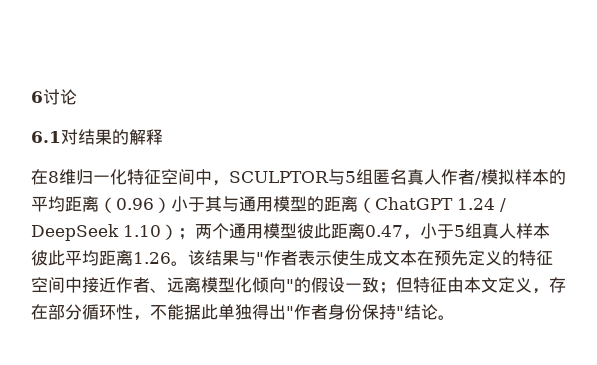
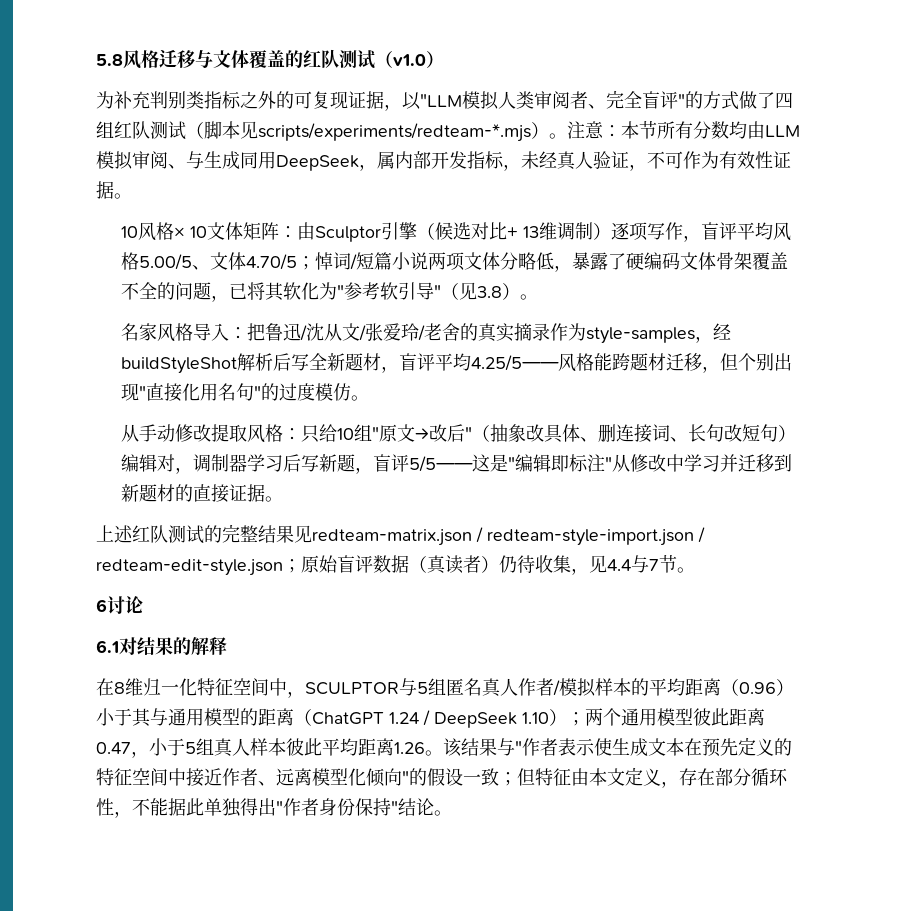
(31, 97) none -> [96,49,444,69] [96,90,793,111] [96,121,800,142] [96,151,791,171] [96,181,132,199] [120,222,791,242] [120,252,788,272] [120,282,538,302] [120,323,731,344] [120,353,792,374] [120,383,369,402] [120,424,796,443] [120,454,792,474] [120,484,283,503] [96,524,705,546] [96,555,695,576] 5.8风格迁移与文体覆盖的红队测试（v1.0） // 为补充判别类指标之外的可复现证据，以"LLM模拟人类审阅者、完全盲评"的方式做了四组红队测试（脚本见scripts/experiments/redteam-*.mjs）。注意：本节所有分数均由LLM模拟审阅、与生成同用DeepSeek，属内部开发指标，未经真人验证，不可作为有效性证据。 // 10风格× 10文体矩阵：由Sculptor引擎（候选对比+ 13维调制）逐项写作，盲评平均风格5.00/5、文体4.70/5；悼词/短篇小说两项文体分略低，暴露了硬编码文体骨架覆盖不全的问题，已将其软化为"参考软引导"（见3.8）。 // 名家风格导入：把鲁迅/沈从文/张爱玲/老舍的真实摘录作为style-samples，经buildStyleShot解析后写全新题材，盲评平均4.25/5——风格能跨题材迁移，但个别出现"直接化用名句"的过度模仿。 // 从手动修改提取风格：只给10组"原文→改后"（抽象改具体、删连接词、长句改短句）编辑对，调制器学习后写新题，盲评5/5——这是"编辑即标注"从修改中学习并迁移到新题材的直接证据。 // 上述红队测试的完整结果见redteam-matrix.json / redteam-style-import.json / redteam-edit-style.json；原始盲评数据（真读者）仍待收集，见4.4与7节。 //

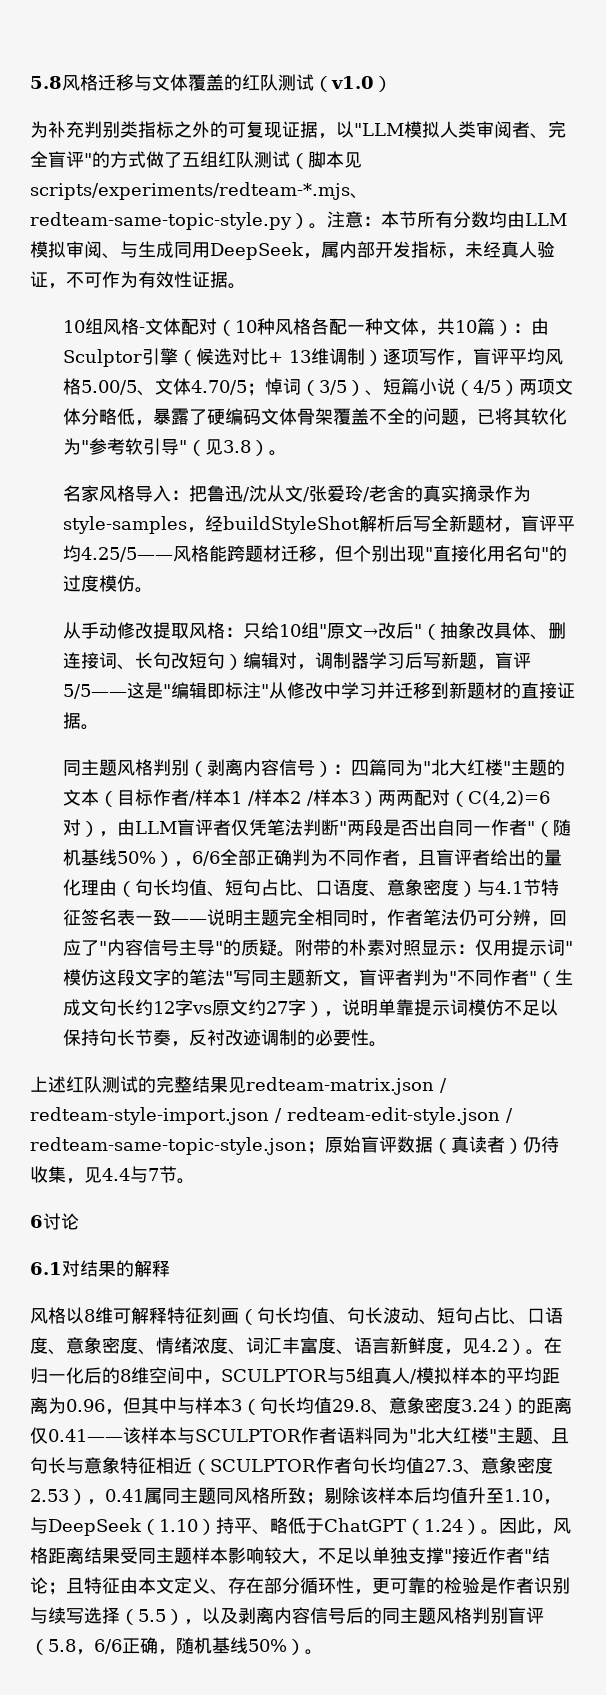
[775,92,793,109] 四 -> [182,152,200,167] 五
(531, 132) none -> [350,193,368,199] [30,212,292,230] 、redteam-same-topic-style.py
[137,222,279,241] 风格× 10文体矩阵 -> [85,318,514,336] 组风格-文体配对（10种风格各配一种文体，共10篇）
[349,252,428,270] /短篇小说 -> [301,378,520,396] （3/5）、短篇小说（4/5）
(283, 499) none -> [63,759,566,777] [63,789,551,807] [63,819,572,837] [63,849,563,867] [63,879,560,897] [63,909,568,927] [63,939,574,957] [63,969,574,987] [63,999,559,1017] [63,1029,388,1047] // 同主题风格判别（剥离内容信号）：四篇同为"北大红楼"主题的文本（目标作者/样本1 /样本2 /样本3）两两配对（C(4,2)=6对），由LLM盲评者仅凭笔法判断"两段是否出自同一作者"（随机基线50%），6/6全部正确判为不同作者，且盲评者给出的量化理由（句长均值、短句占比、口语度、意象密度）与4.1节特征签名表一致——说明主题完全相同时，作者笔法仍可分辨，回应了"内容信号主导"的质疑。附带的朴素对照显示：仅用提示词"模仿这段文字的笔法"写同主题新文，盲评者判为"不同作者"（生成文句长约12字vs原文约27字），说明单靠提示词模仿不足以保持句长节奏，反衬改迹调制的必要性。
(283, 567) none -> [506,1108,513,1123] [30,1137,307,1155] / redteam-same-topic-style.json
[96,678,233,696] 在8维归一化特征 -> [30,1307,563,1325] [30,1337,562,1355] [30,1367,149,1384] 风格以8维可解释特征刻画（句长均值、句长波动、短句占比、口语度、意象密度、情绪浓度、词汇丰富度、语言新鲜度，见4.2）。在归一化后的8维
[446,678,554,697] 匿名真人作者 -> [374,1367,410,1384] 真人
[721,679,794,696] [96,708,765,728] [96,737,792,758] [96,768,535,787] （0.96）小于其与通用模型的距离（ChatGPT 1.24 / DeepSeek 1.10）；两个通用模型彼此距离0.47，小于5组真人样本彼此平均距离1.26。该结果与"作者表示使生成文本在预先定义的特征空间中接近作者、远离模型化倾向"的假设一致；但 -> [48,1397,572,1415] [30,1427,569,1445] [30,1457,553,1475] [30,1487,561,1505] [30,1517,571,1536] [30,1547,550,1565] [30,1577,84,1595] 为0.96，但其中与样本3（句长均值29.8、意象密度3.24）的距离仅0.41——该样本与SCULPTOR作者语料同为"北大红楼"主题、且句长与意象特征相近（SCULPTOR作者句长均值27.3、意象密度2.53），0.41属同主题同风格所致；剔除该样本后均值升至1.10，与DeepSeek（1.10）持平、略低于ChatGPT（1.24）。因此，风格距离结果受同主题样本影响较大，不足以单独支撑"接近作者"结论；且
[661,781,679,788] ， -> [210,1589,228,1595] 、
[132,798,434,817] 不能据此单独得出"作者身份保持"结论 -> [372,1577,570,1594] [30,1607,544,1625] [30,1637,305,1655] 更可靠的检验是作者识别与续写选择（5.5），以及剥离内容信号后的同主题风格判别盲评（5.8，6/6正确，随机基线50%）

